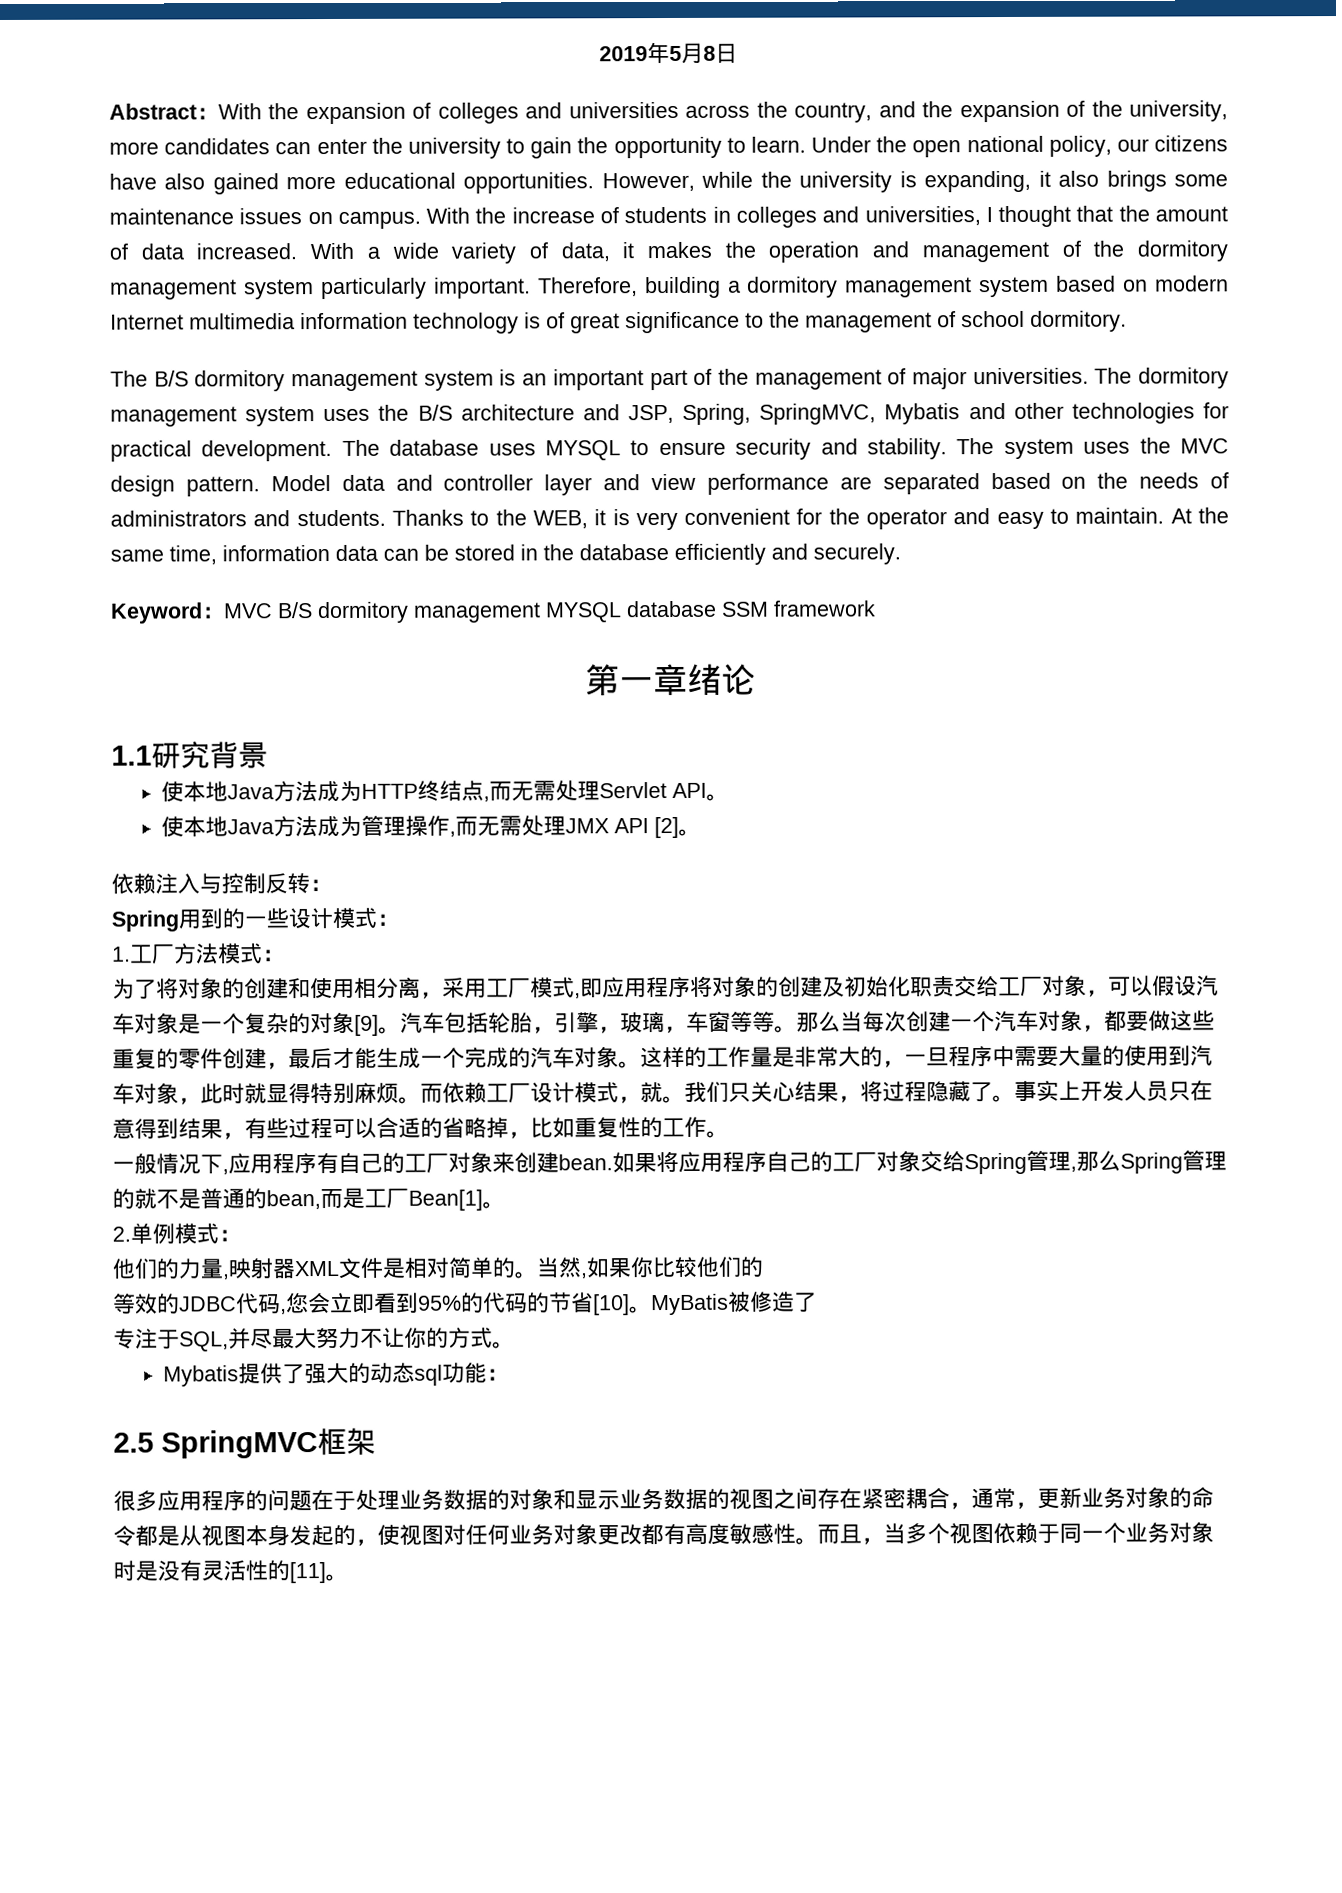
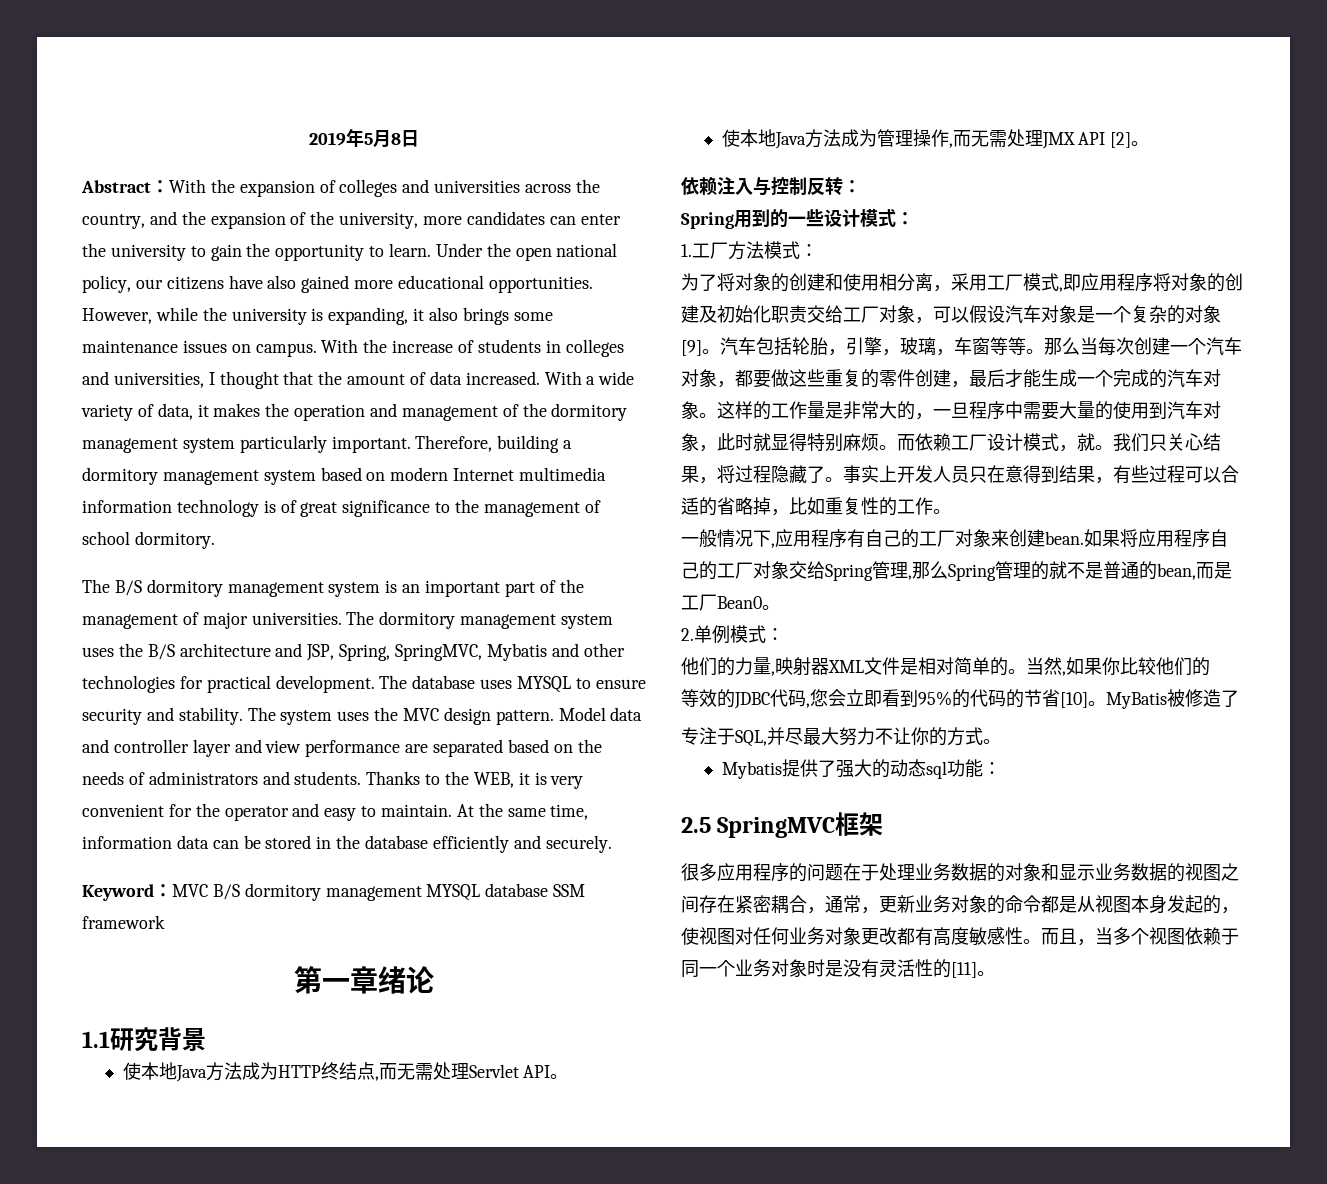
[408,1189,483,1211] Bean[1] -> [717,596,762,609] Bean0

